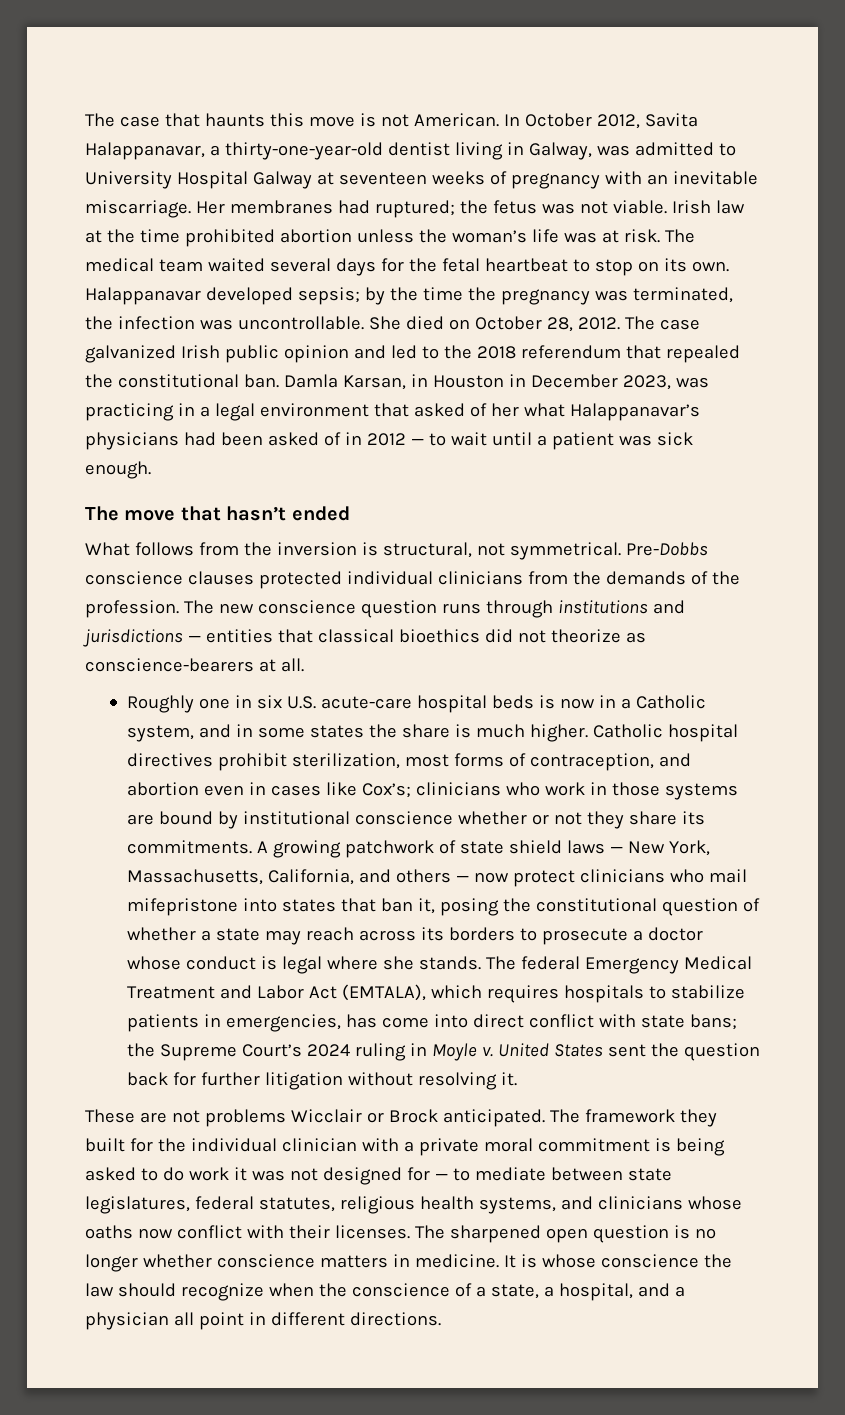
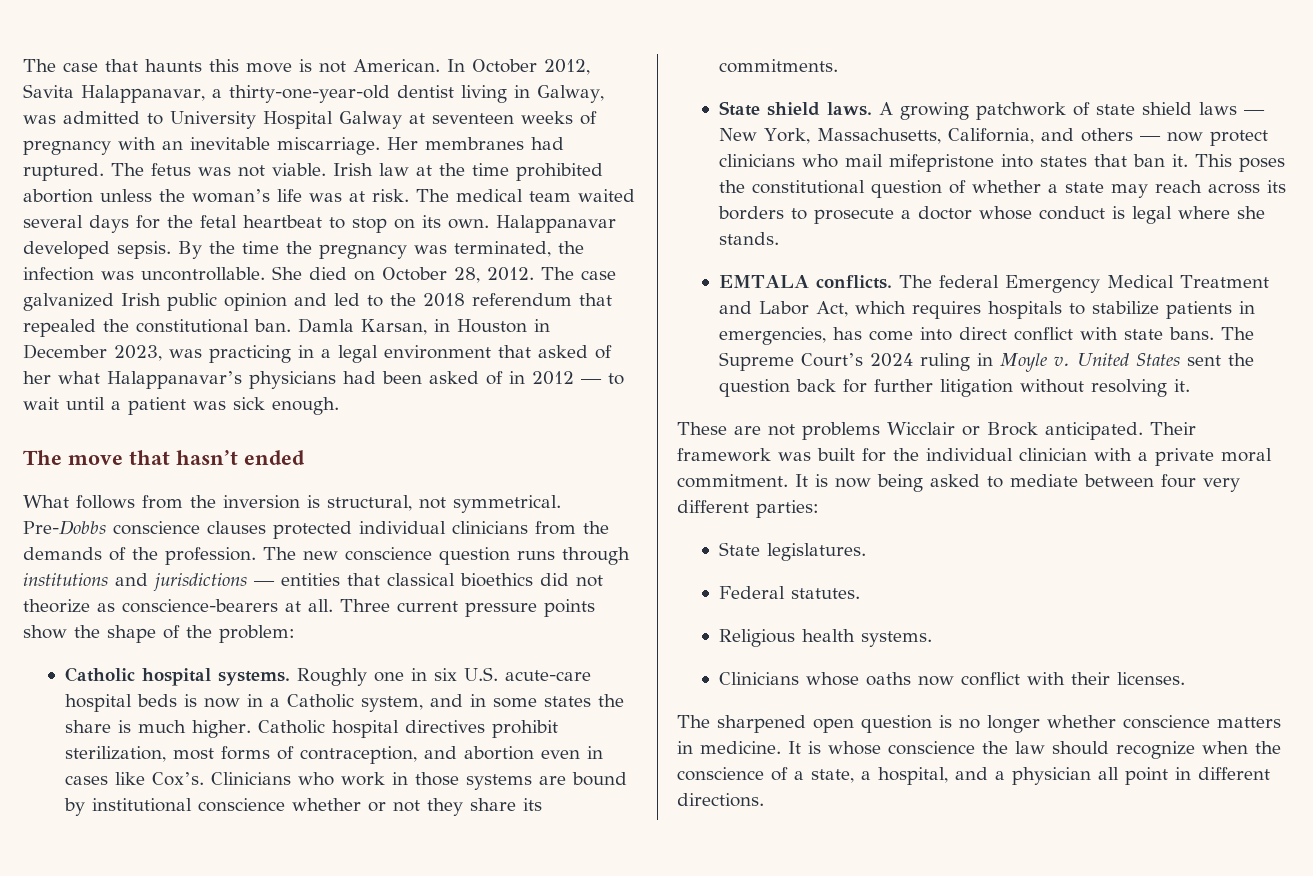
[374,200,488,218] ruptured; the -> [23,163,144,181] ruptured. The
[297,287,385,305] sepsis; by -> [117,241,202,259] sepsis. By
(304, 665) // -> [340,599,595,617] [23,625,295,643] [65,667,291,686] Three current pressure points show the shape of the problem: // Catholic hospital systems.
[361,782,501,798] Cox’s; clinicians -> [152,772,292,786] Cox’s. Clinicians
(252, 847) none -> [719,101,873,116] // State shield laws.
[417,898,499,916] it, posing -> [1172,154,1286,172] it. This poses
(481, 963) none -> [719,275,893,289] // EMTALA conflicts.
[308,984,426,1001] Act (EMTALA), -> [816,301,849,317] Act,
[689,1014,737,1030] [126,1043,155,1057] bans; the -> [1169,327,1255,340] bans. The
[549,1109,717,1127] The framework they -> [1150,422,1196,435] [677,448,811,462] Their framework was
[537,1138,725,1156] [85,1167,672,1185] [85,1196,683,1214] commitment is being asked to do work it was not designed for — to mediate between state legislatures, federal statutes, religious health systems, and clinicians -> [677,474,1240,492] [677,500,819,518] [719,542,867,561] [719,586,861,599] [719,629,933,647] [719,672,800,685] commitment. It is now being asked to mediate between four very different parties: // State legislatures. // Federal statutes. // Religious health systems. // Clinicians
(410, 1232) none -> (1186, 678) //

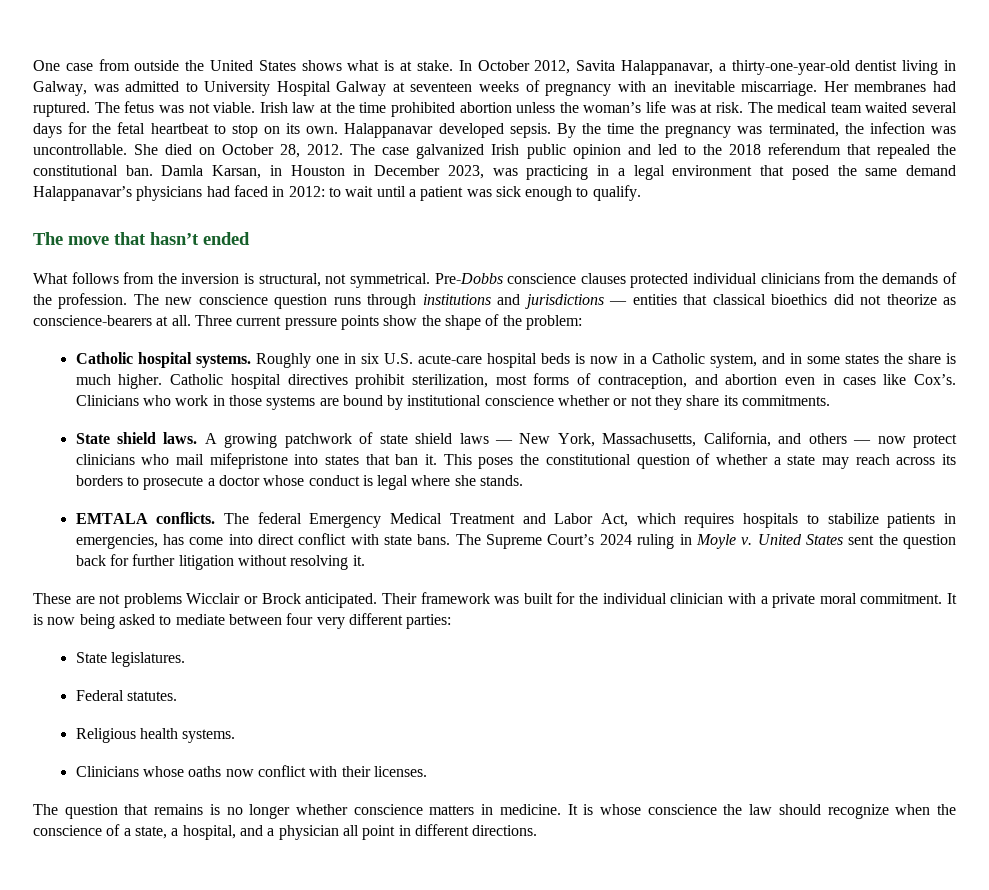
[23,59,440,73] The case that haunts this move is not American. -> [33,59,453,71] One case from outside the United States shows what is at stake.
[538,345,612,359] [23,371,602,389] asked of her what Halappanavar’s physicians had been asked of in 2012 — -> [791,165,956,180] [33,185,325,201] posed the same demand Halappanavar’s physicians had faced in 2012:
[272,397,339,415] enough. -> [525,185,641,201] enough to qualify.
[717,715,932,733] sharpened open question -> [64,804,204,819] question that remains

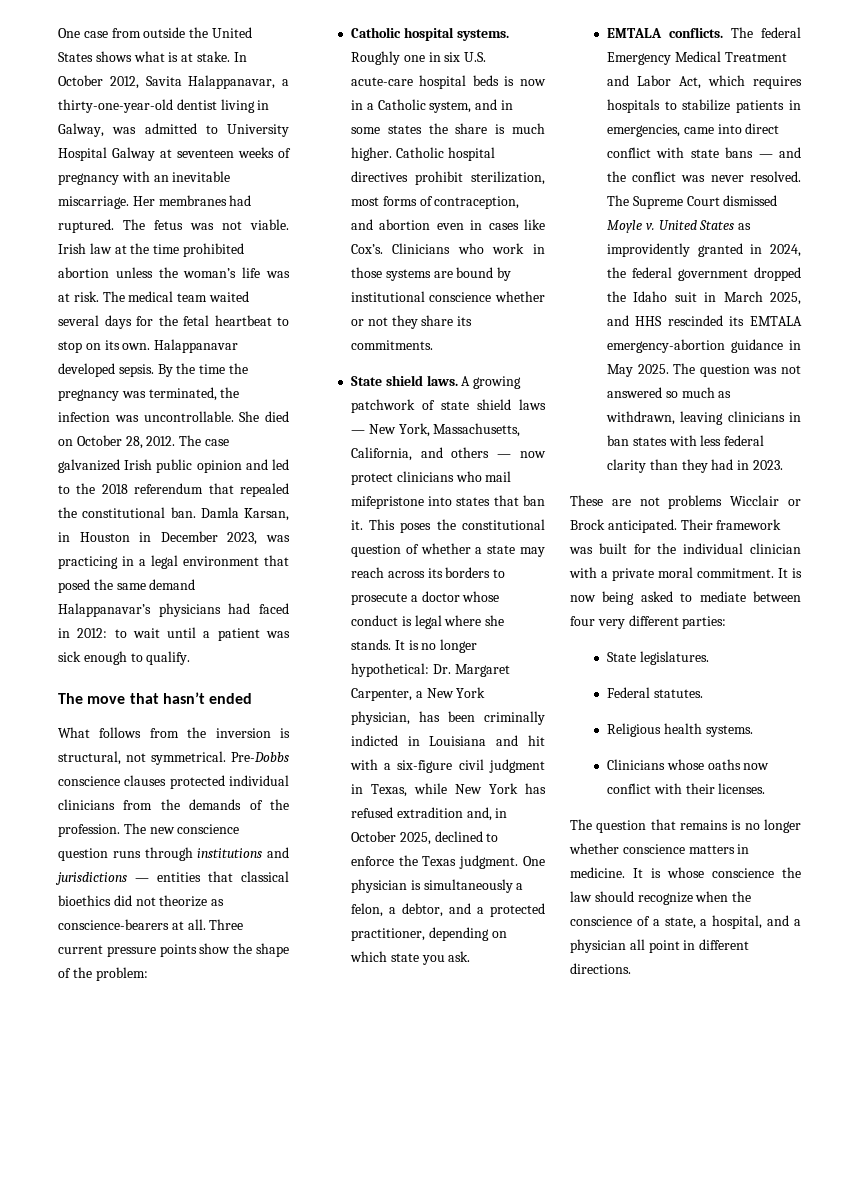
(524, 480) none -> [394,639,478,653] [350,663,510,677] [350,687,486,701] [350,711,545,725] [350,735,545,746] [349,759,545,773] [350,783,546,797] [350,807,508,821] [350,831,499,845] [350,855,545,869] [350,879,524,893] [350,903,545,917] [350,927,507,941] [349,951,471,965] It is no longer hypothetical: Dr. Margaret Carpenter, a New York physician, has been criminally indicted in Louisiana and hit with a six-figure civil judgment in Texas, while New York has refused extradition and, in October 2025, declined to enforce the Texas judgment. One physician is simultaneously a felon, a debtor, and a protected practitioner, depending on which state you ask.
[162,534,224,545] has come -> [683,127,714,134] came
[417,534,957,549] [75,554,365,570] bans. The Supreme Court’s 2024 ruling in Moyle v. United States sent the question back for further litigation without resolving it. -> [725,147,801,158] [606,171,801,182] [606,195,778,209] [606,220,752,233] [606,243,801,257] [606,267,801,281] [606,291,801,305] [606,315,802,326] [606,339,801,353] [606,363,801,377] [606,387,732,398] [605,411,801,425] [606,435,765,446] [606,459,783,473] bans — and the conflict was never resolved. The Supreme Court dismissed Moyle v. United States as improvidently granted in 2024, the federal government dropped the Idaho suit in March 2025, and HHS rescinded its EMTALA emergency-abortion guidance in May 2025. The question was not answered so much as withdrawn, leaving clinicians in ban states with less federal clarity than they had in 2023.

